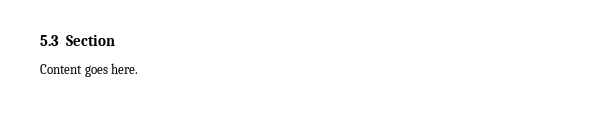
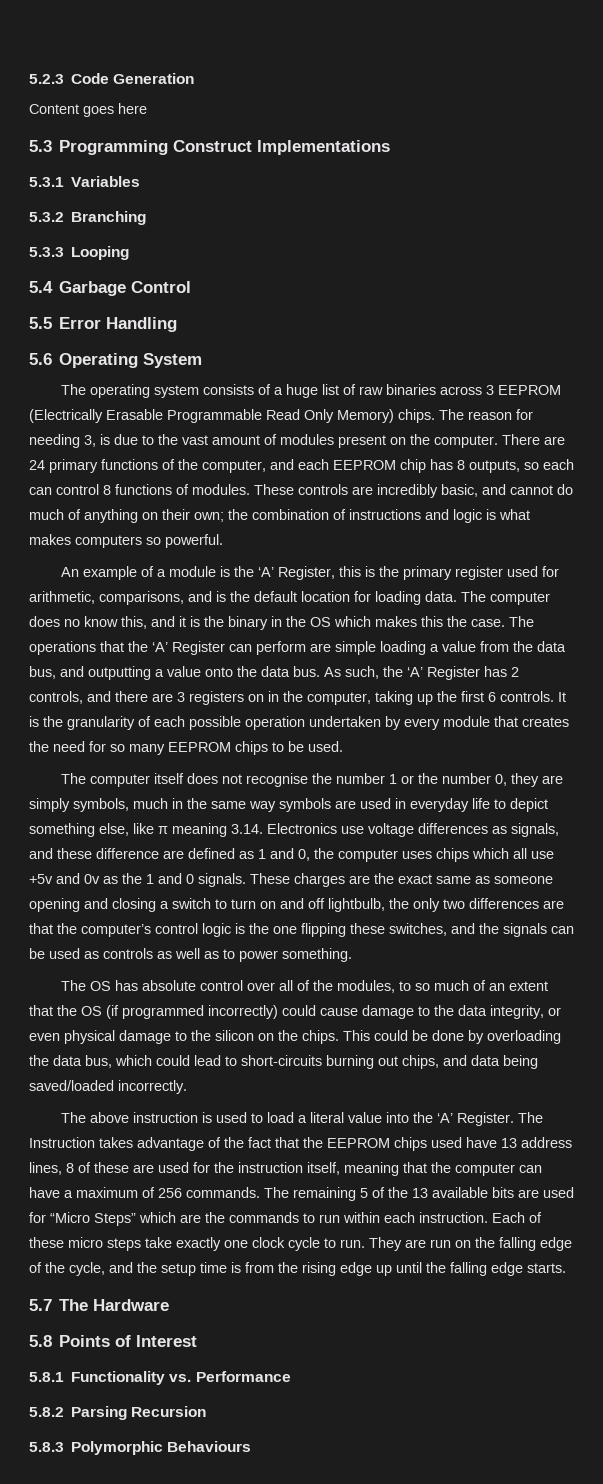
[40,34,115,46] 5.3 Section -> [29,73,195,84] 5.2.3 Code Generation
[111,63,139,74] here. -> [118,103,147,114] [29,140,391,155] [29,176,141,187] [29,211,147,225] [29,246,130,260] [29,281,192,296] [29,317,178,332] [29,353,203,368] [61,384,562,398] [29,409,533,423] [29,434,565,448] [29,459,574,473] [29,484,573,498] [29,509,530,523] [29,534,223,548] [61,566,560,580] [29,591,550,605] [29,616,534,630] [29,641,566,655] [29,666,519,680] [29,691,566,705] [29,716,569,730] [29,741,343,755] [61,773,564,787] [29,798,548,812] [29,823,559,837] [29,848,554,862] [29,873,553,887] [29,898,564,912] [29,923,574,937] [29,948,352,962] [61,980,549,993] [29,1005,561,1019] [29,1030,561,1044] [29,1055,538,1069] [29,1080,187,1094] [61,1112,544,1126] [29,1137,572,1151] [29,1162,542,1176] [29,1187,574,1201] [29,1212,542,1226] [29,1237,572,1251] [29,1262,566,1276] [29,1299,170,1311] [29,1335,198,1347] [29,1371,291,1385] [29,1406,207,1420] [29,1441,252,1455] here // 5.3 Programming Construct Implementations // 5.3.1 Variables // 5.3.2 Branching // 5.3.3 Looping // 5.4 Garbage Control // 5.5 Error Handling // 5.6 Operating System // The operating system consists of a huge list of raw binaries across 3 EEPROM (Electrically Erasable Programmable Read Only Memory) chips. The reason for needing 3, is due to the vast amount of modules present on the computer. There are 24 primary functions of the computer, and each EEPROM chip has 8 outputs, so each can control 8 functions of modules. These controls are incredibly basic, and cannot do much of anything on their own; the combination of instructions and logic is what makes computers so powerful. // An example of a module is the ‘A’ Register, this is the primary register used for arithmetic, comparisons, and is the default location for loading data. The computer does no know this, and it is the binary in the OS which makes this the case. The operations that the ‘A’ Register can perform are simple loading a value from the data bus, and outputting a value onto the data bus. As such, the ‘A’ Register has 2 controls, and there are 3 registers on in the computer, taking up the first 6 controls. It is the granularity of each possible operation undertaken by every module that creates the need for so many EEPROM chips to be used. // The computer itself does not recognise the number 1 or the number 0, they are simply symbols, much in the same way symbols are used in everyday life to depict something else, like π meaning 3.14. Electronics use voltage differences as signals, and these difference are defined as 1 and 0, the computer uses chips which all use +5v and 0v as the 1 and 0 signals. These charges are the exact same as someone opening and closing a switch to turn on and off lightbulb, the only two differences are that the computer’s control logic is the one flipping these switches, and the signals can be used as controls as well as to power something. // The OS has absolute control over all of the modules, to so much of an extent that the OS (if programmed incorrectly) could cause damage to the data integrity, or even physical damage to the silicon on the chips. This could be done by overloading the data bus, which could lead to short-circuits burning out chips, and data being saved/loaded incorrectly. // The above instruction is used to load a literal value into the ‘A’ Register. The Instruction takes advantage of the fact that the EEPROM chips used have 13 address lines, 8 of these are used for the instruction itself, meaning that the computer can have a maximum of 256 commands. The remaining 5 of the 13 available bits are used for “Micro Steps” which are the commands to run within each instruction. Each of these micro steps take exactly one clock cycle to run. They are run on the falling edge of the cycle, and the setup time is from the rising edge up until the falling edge starts. // 5.7 The Hardware // 5.8 Points of Interest // 5.8.1 Functionality vs. Performance // 5.8.2 Parsing Recursion // 5.8.3 Polymorphic Behaviours

